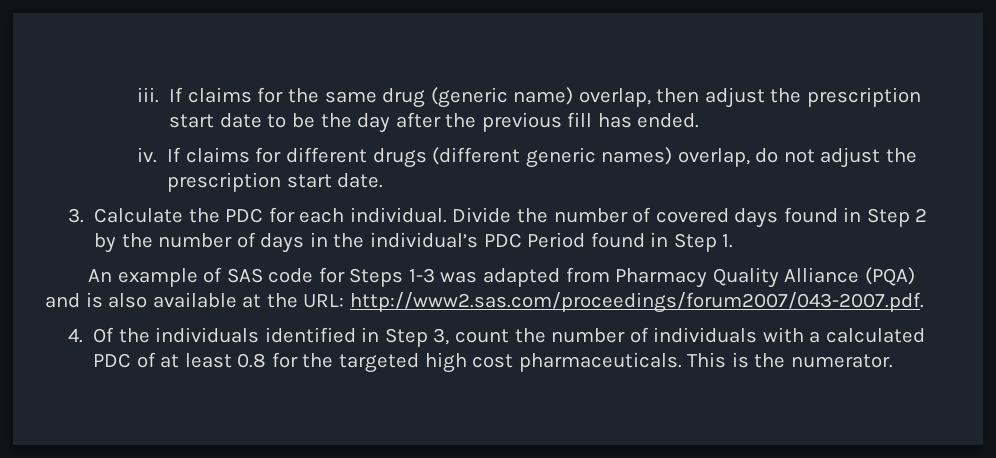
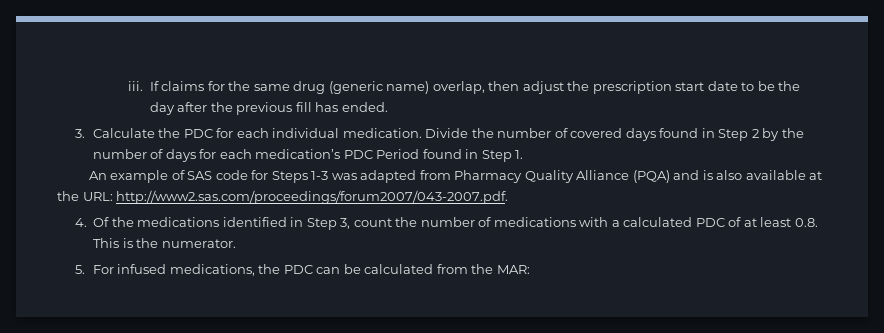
[137,147,917,168] [167,172,384,192] // iv. If claims for different drugs (different generic names) overlap, do not adjust the prescription start date. -> (388, 107) none
[349,207,447,223] individual. -> [272,128,422,138] individual medication.
[309,232,479,248] in the individual’s -> [199,149,341,159] for each medication’s
[155,327,260,343] individuals -> [137,217,220,227] medications
[653,327,758,343] individuals -> [493,217,576,227] medications
[237,352,893,373] 0.8 for the targeted high cost pharmaceuticals. This is the numerator. -> [794,218,818,227] [93,238,236,248] [74,264,530,276] 0.8. This is the numerator. // 5. For infused medications, the PDC can be calculated from the MAR:

